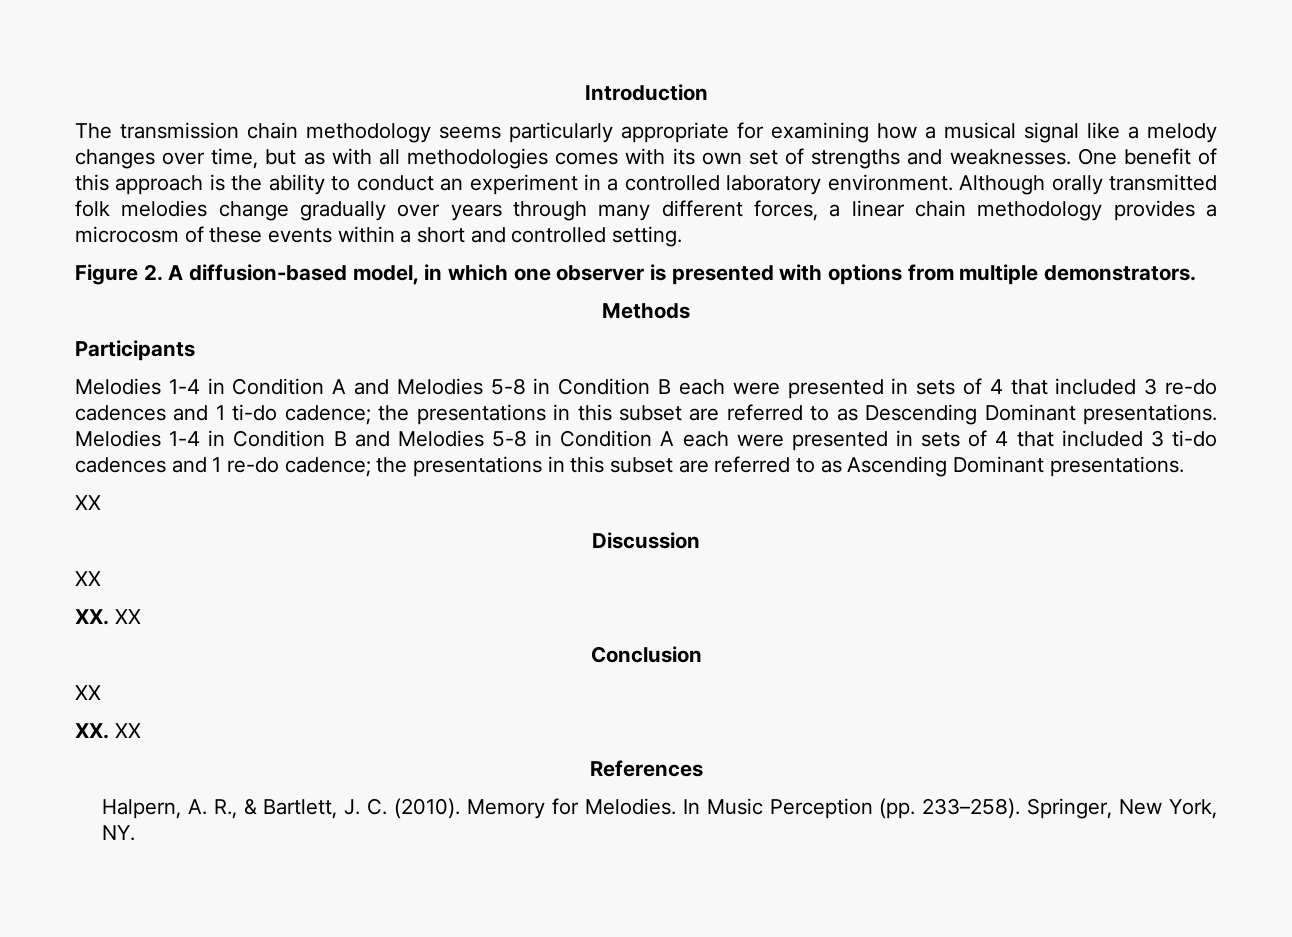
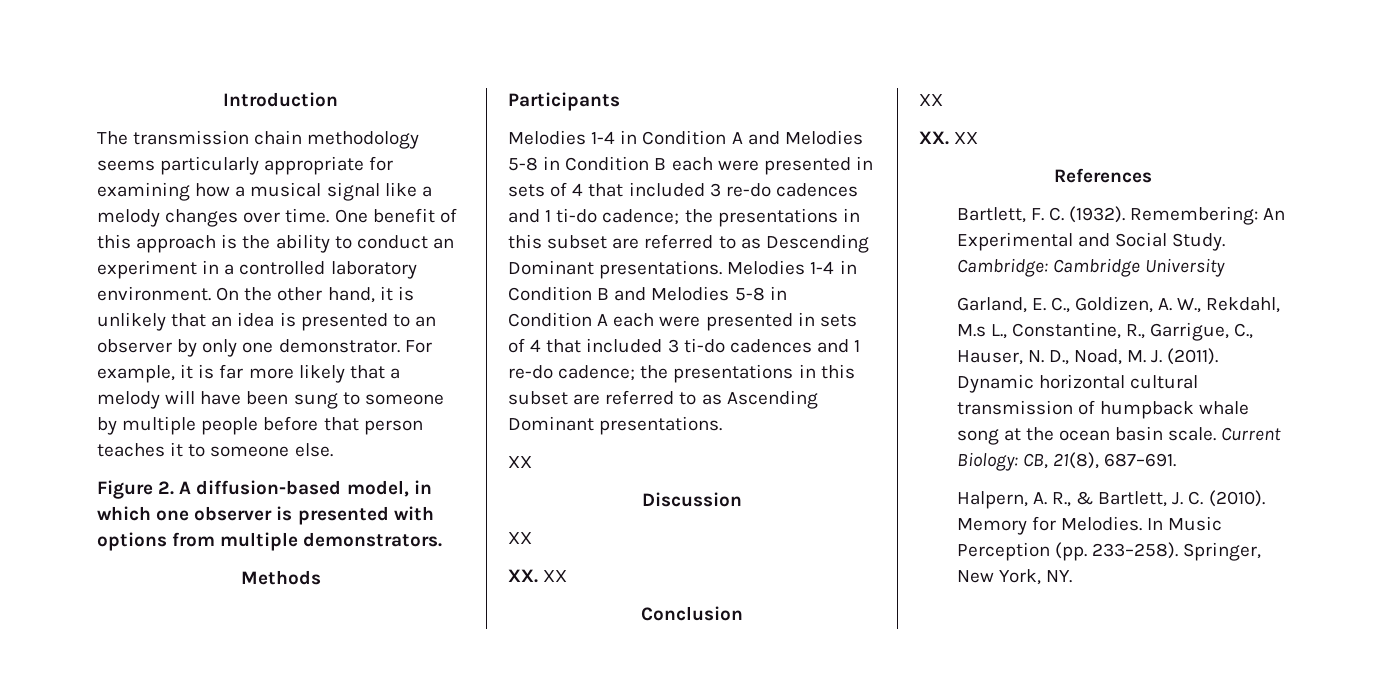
[211,148,1071,169] time, but as with all methodologies comes with its own set of strengths and weaknesses. -> [285,208,330,223] time.
[959,174,1217,195] [75,200,1217,221] [75,226,683,247] Although orally transmitted folk melodies change gradually over years through many different forces, a linear chain methodology provides a microcosm of these events within a short and controlled setting. -> [216,286,414,303] [97,312,436,331] [97,339,432,357] [97,364,400,383] [97,390,444,409] [97,416,423,435] [97,442,333,457] On the other hand, it is unlikely that an idea is presented to an observer by only one demonstrator. For example, it is far more likely that a melody will have been sung to someone by multiple people before that person teaches it to someone else.
(703, 768) none -> [956,206,1286,225] [956,232,1226,251] [956,258,1225,277] [956,296,1281,313] [956,322,1254,341] [956,348,1219,365] [956,374,1198,393] [956,400,1250,419] [956,426,1282,445] [956,452,1177,471] // Bartlett, F. C. (1932). Remembering: An Experimental and Social Study. Cambridge: Cambridge University // Garland, E. C., Goldizen, A. W., Rekdahl, M.s L., Constantine, R., Garrigue, C., Hauser, N. D., Noad, M. J. (2011). Dynamic horizontal cultural transmission of humpback whale song at the ocean basin scale. Current Biology: CB, 21(8), 687–691.

